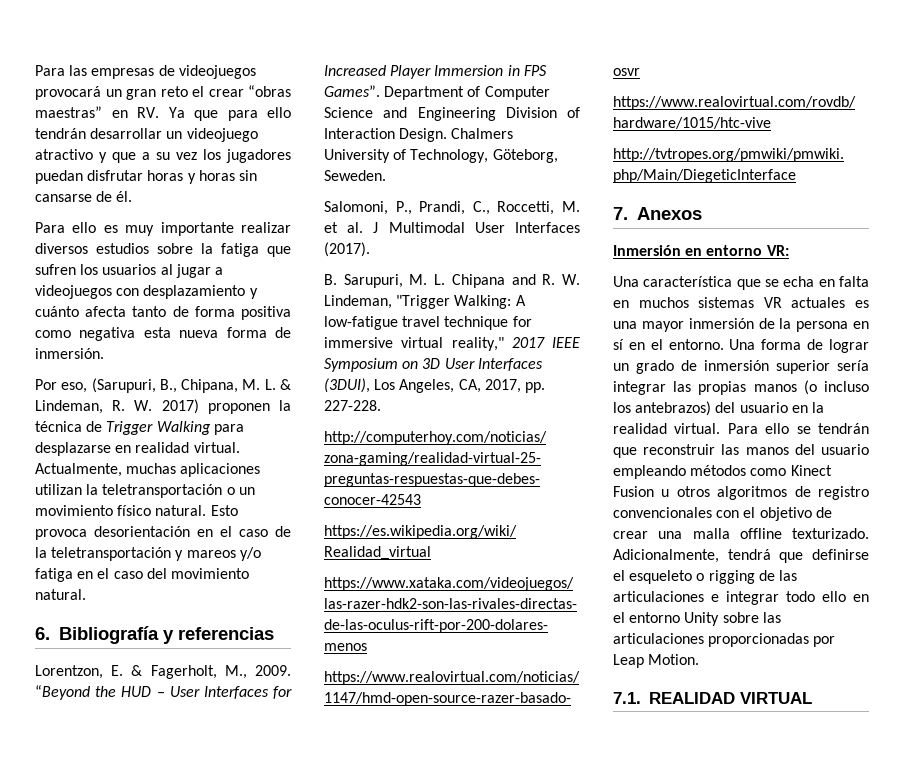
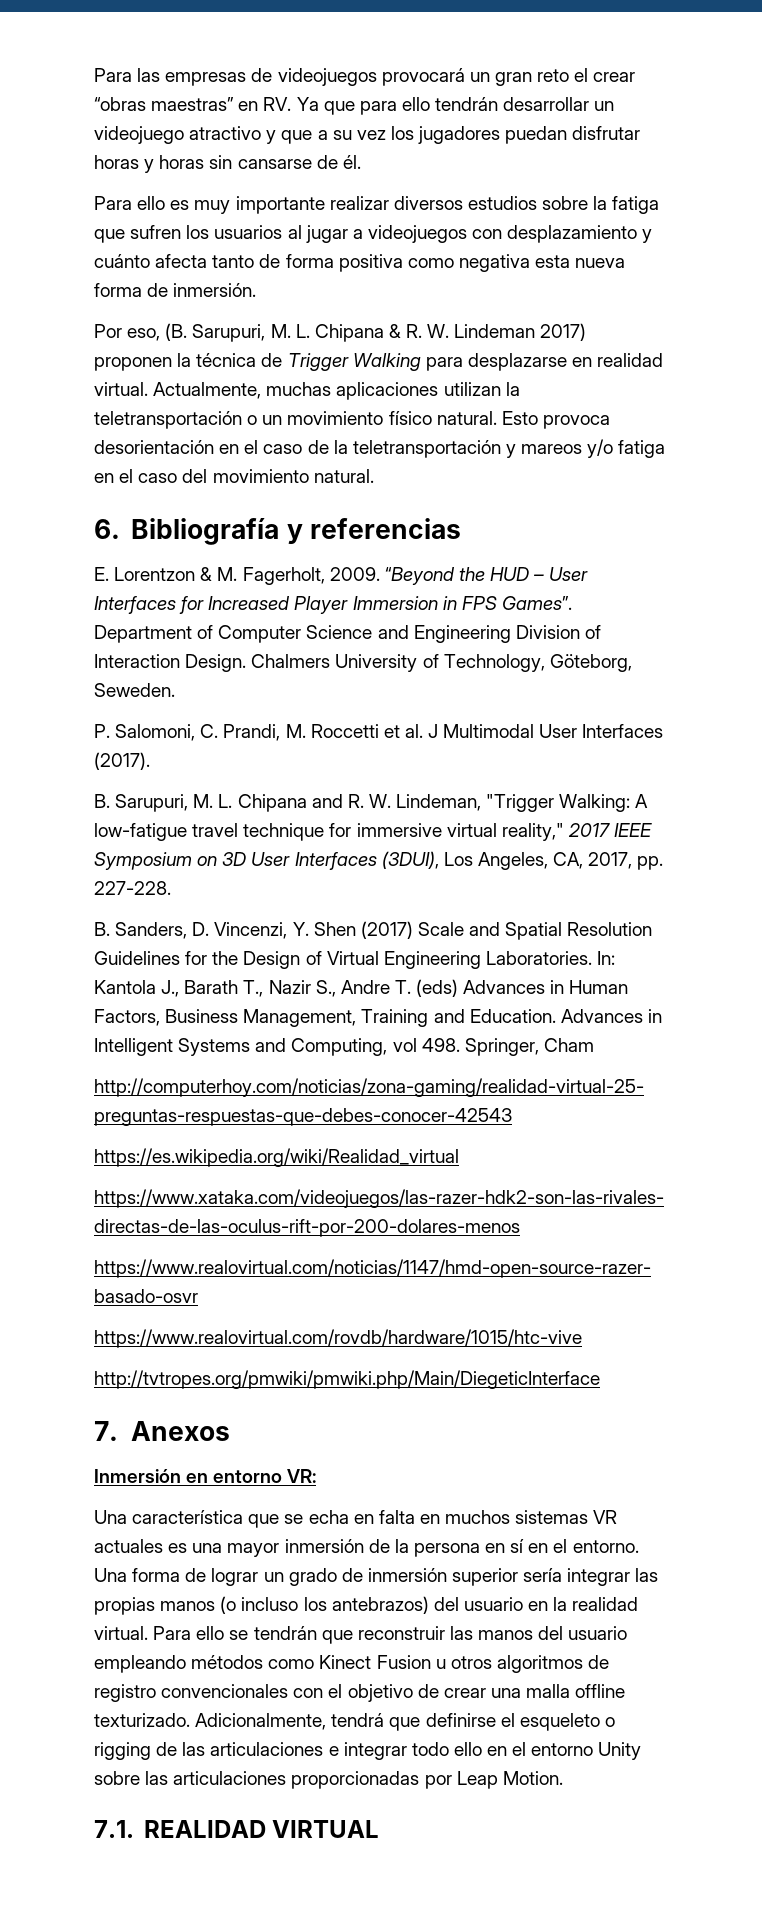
[91,378,291,393] [35,400,153,414] (Sarupuri, B., Chipana, M. L. & Lindeman, R. W. -> [165,323,536,342] (B. Sarupuri, M. L. Chipana & R. W. Lindeman
[35,665,247,679] Lorentzon, E. & Fagerholt, M., -> [94,567,325,585] E. Lorentzon & M. Fagerholt,
[324,201,580,215] Salomoni, P., Prandi, C., Roccetti, M. -> [94,724,379,741] P. Salomoni, C. Prandi, M. Roccetti
(381, 405) none -> [94,921,653,940] [94,951,616,969] [94,979,629,997] [94,1009,662,1027] [94,1038,594,1056] // B. Sanders, D. Vincenzi, Y. Shen (2017) Scale and Spatial Resolution Guidelines for the Design of Virtual Engineering Laboratories. In: Kantola J., Barath T., Nazir S., Andre T. (eds) Advances in Human Factors, Business Management, Training and Education. Advances in Intelligent Systems and Computing, vol 498. Springer, Cham

